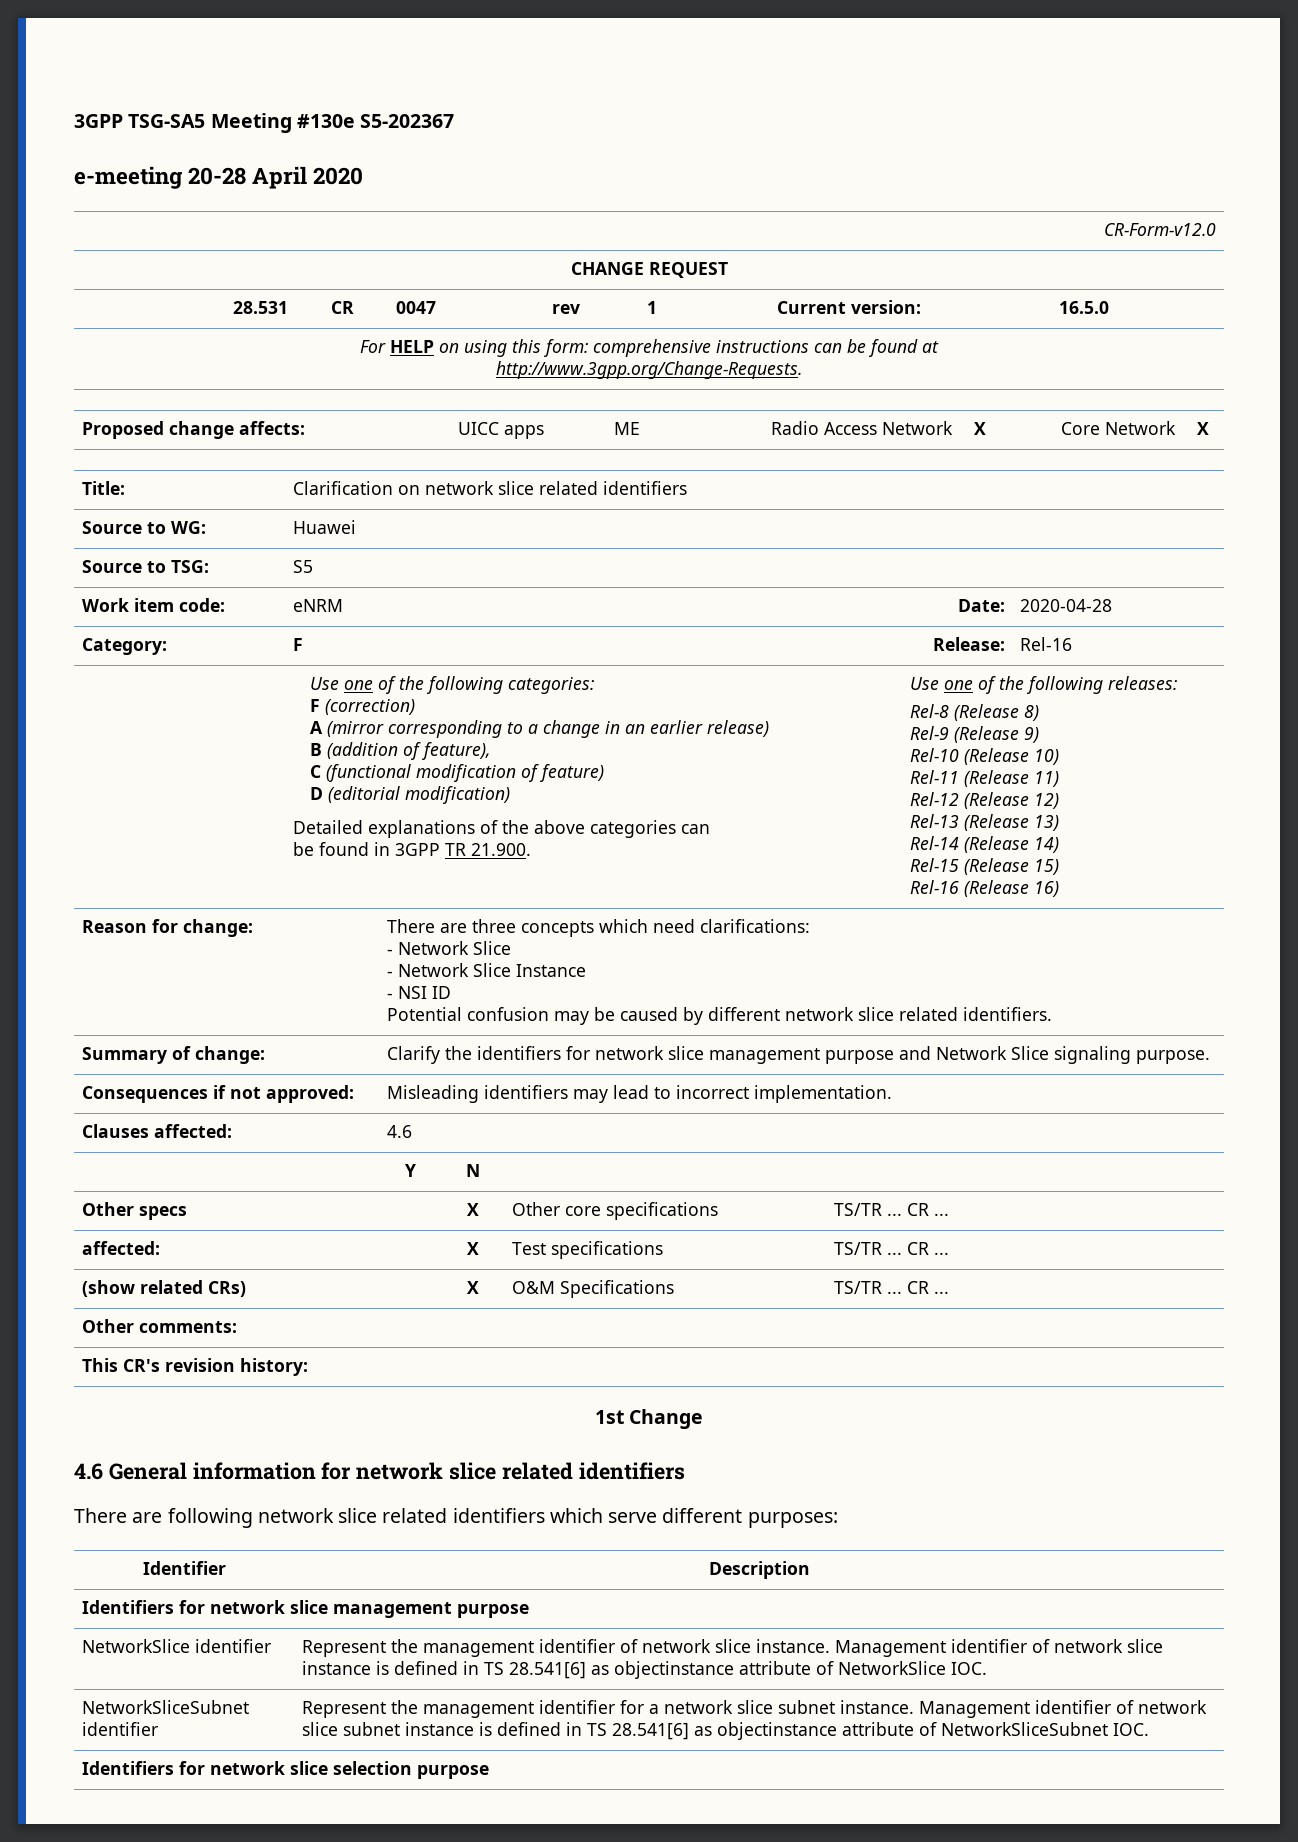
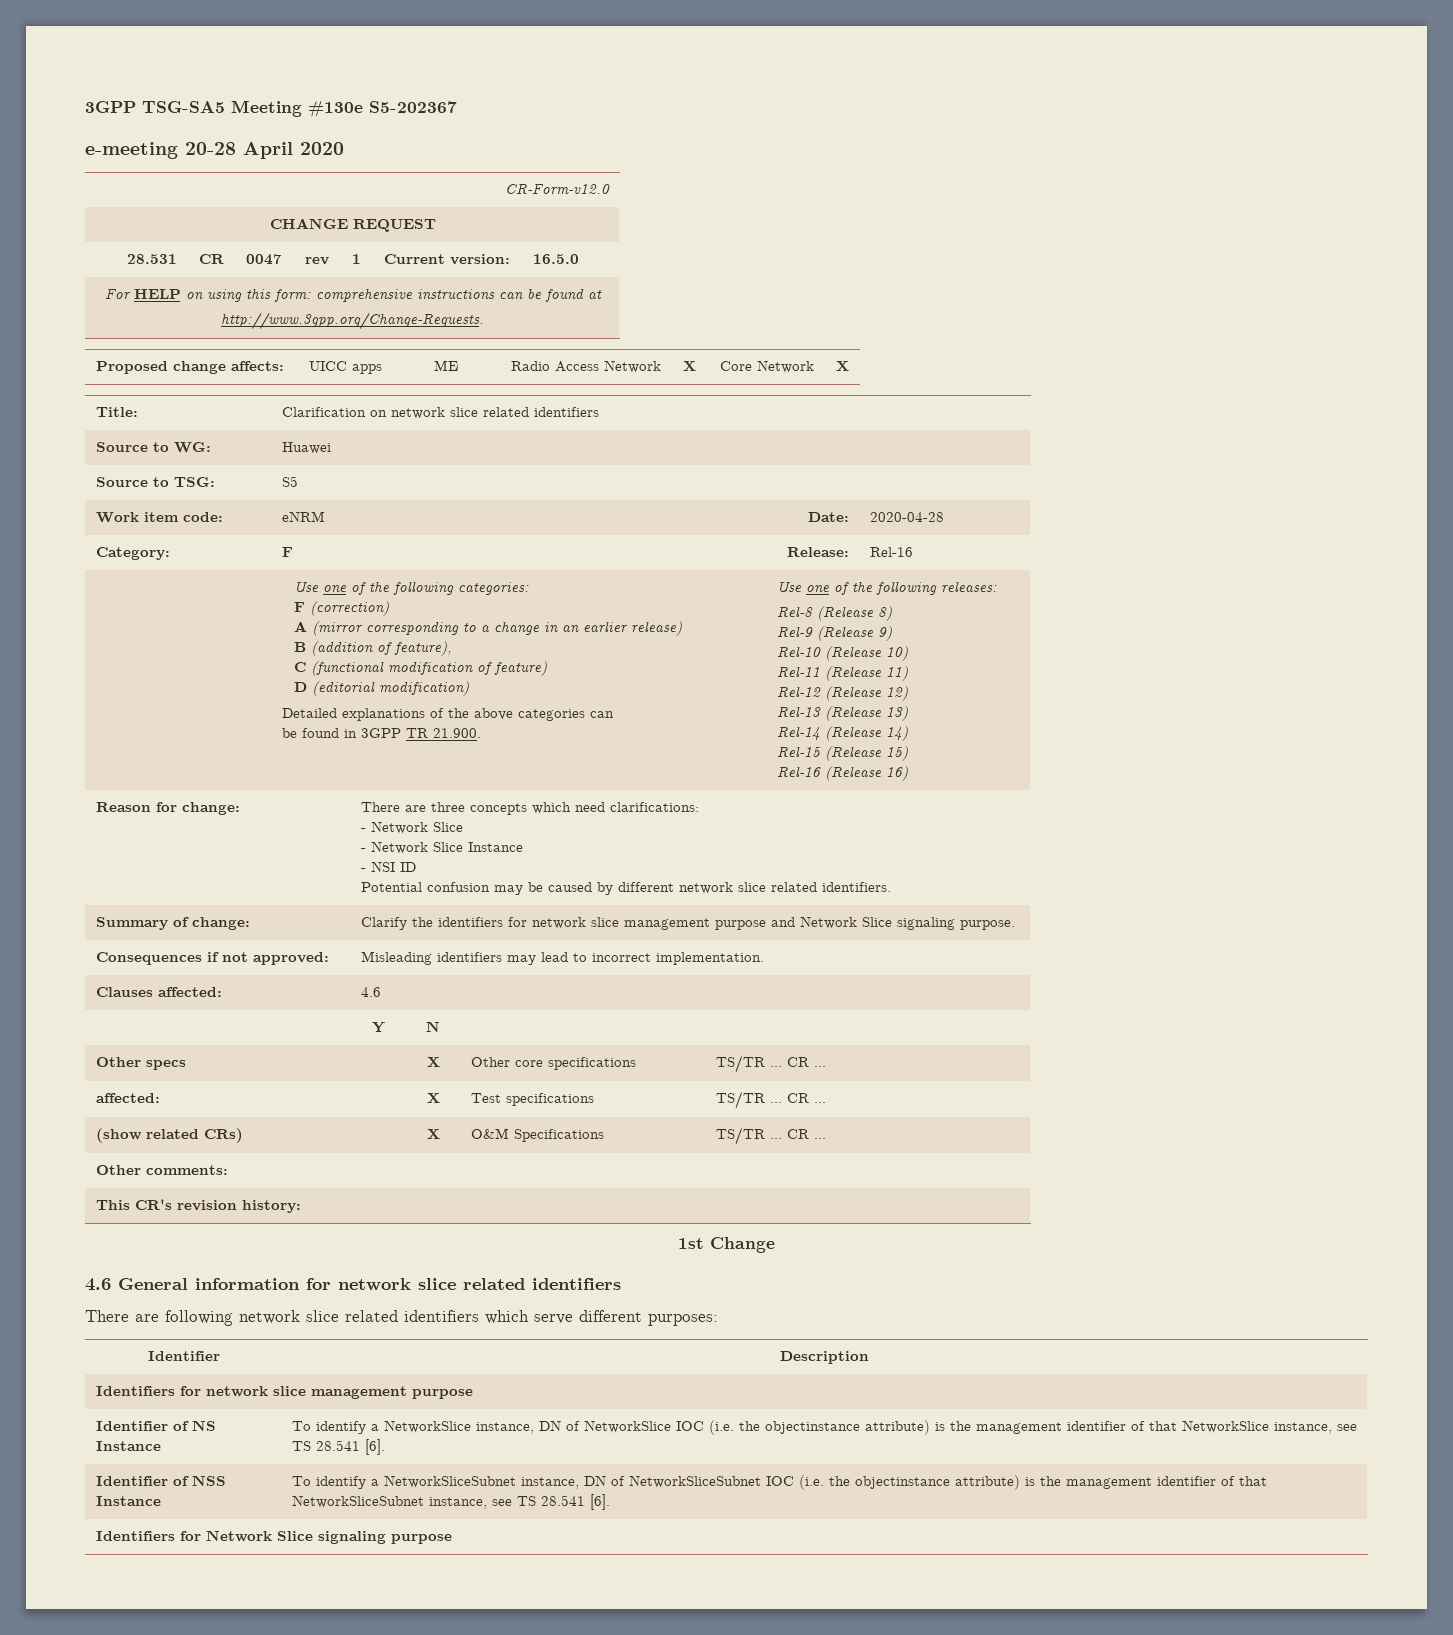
[82,1639,272,1653] [302,1639,1164,1657] [302,1661,988,1679] [82,1700,250,1714] [82,1722,159,1736] [302,1700,1208,1718] [302,1722,1150,1740] [82,1761,413,1775] NetworkSlice identifier | Represent the management identifier of network slice instance. Management identifier of network slice instance is defined in TS 28.541[6] as objectinstance attribute of NetworkSlice IOC. // NetworkSliceSubnet identifier | Represent the management identifier for a network slice subnet instance. Management identifier of network slice subnet instance is defined in TS 28.541[6] as objectinstance attribute of NetworkSliceSubnet IOC. // Identifiers for network slice selection -> [95,1420,216,1431] [95,1441,161,1451] [291,1420,1357,1435] [291,1439,385,1455] [95,1475,226,1486] [95,1496,161,1506] [291,1475,1267,1490] [291,1494,610,1510] [95,1530,386,1544] Identifier of NS Instance | To identify a NetworkSlice instance, DN of NetworkSlice IOC (i.e. the objectinstance attribute) is the management identifier of that NetworkSlice instance, see TS 28.541 [6]. // Identifier of NSS Instance | To identify a NetworkSliceSubnet instance, DN of NetworkSliceSubnet IOC (i.e. the objectinstance attribute) is the management identifier of that NetworkSliceSubnet instance, see TS 28.541 [6]. // Identifiers for Network Slice signaling

